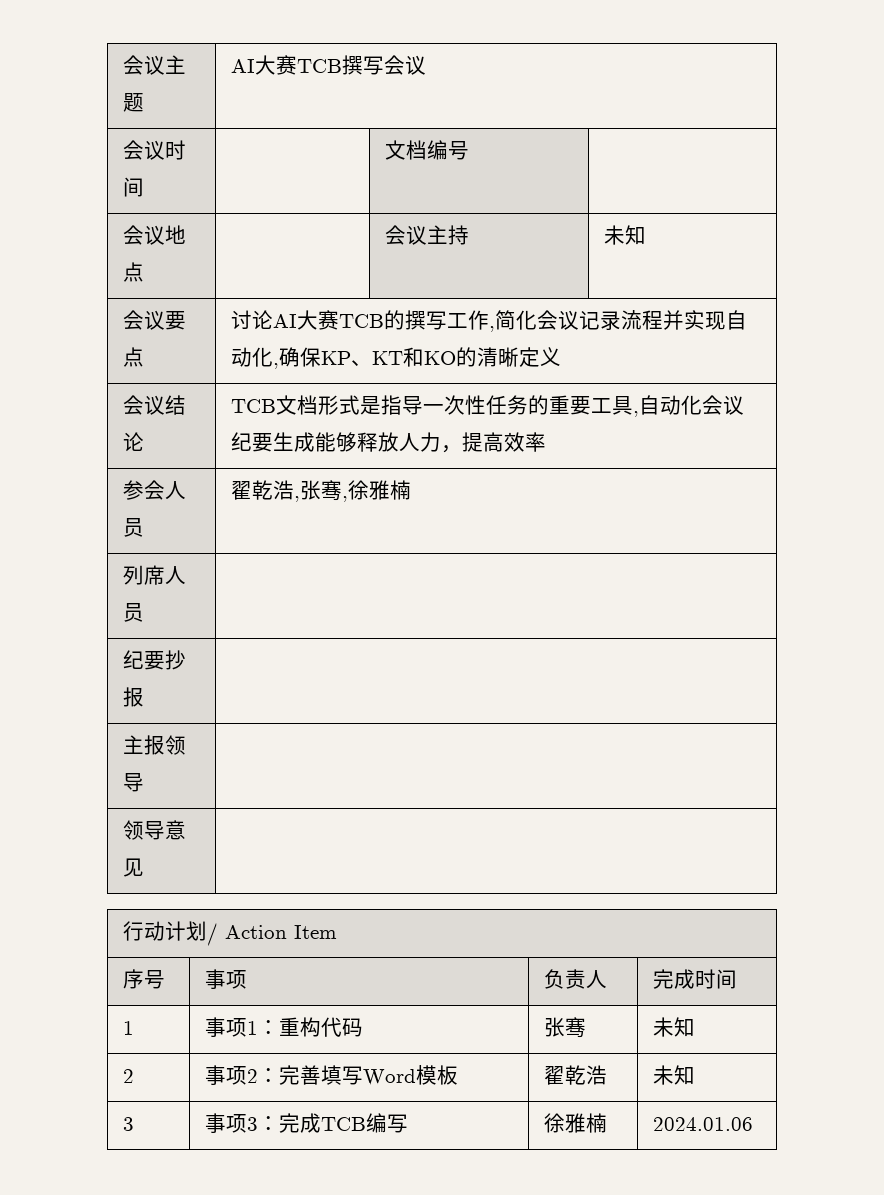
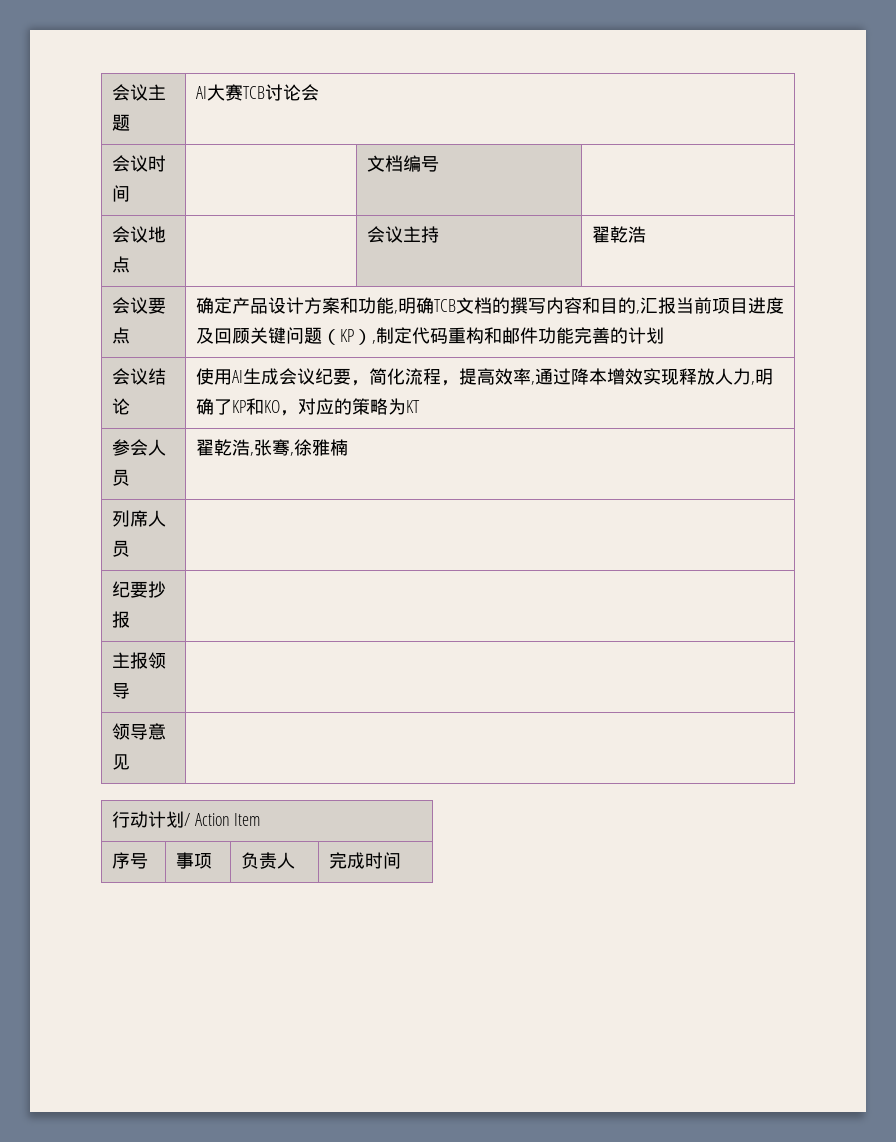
[342,55,427,75] 撰写会议 -> [264,84,319,101] 讨论会
[604,225,647,245] 未知 -> [591,226,646,243] 翟乾浩
[231,310,748,332] [231,347,562,369] [123,395,187,415] [123,432,145,452] [231,395,745,417] [231,432,547,453] 讨论AI大赛TCB的撰写工作,简化会议记录流程并实现自动化,确保KP、KT和KO的清晰定义 // 会议结论 | TCB文档形式是指导一次性任务的重要工具,自动化会议纪要生成能够释放人力，提高效率 -> [195,297,784,314] [195,327,664,345] [111,368,166,385] [111,398,130,415] [195,368,773,386] [195,398,420,416] 确定产品设计方案和功能,明确TCB文档的撰写内容和目的,汇报当前项目进度及回顾关键问题（KP）,制定代码重构和邮件功能完善的计划 // 会议结论 | 使用AI生成会议纪要，简化流程，提高效率,通过降本增效实现释放人力,明确了KP和KO，对应的策略为KT
[123,1021,135,1035] [205,1017,364,1037] [544,1017,587,1038] [653,1017,696,1037] [123,1069,135,1083] [205,1065,459,1085] [544,1065,608,1085] [653,1065,696,1085] [123,1117,135,1131] [205,1113,409,1133] [544,1113,608,1133] [653,1117,754,1131] // 1 | 事项1：重构代码 | 张骞 | 未知 // 2 | 事项2：完善填写Word模板 | 翟乾浩 | 未知 // 3 | 事项3：完成TCB编写 | 徐雅楠 | 2024.01.06 -> (401, 860) none

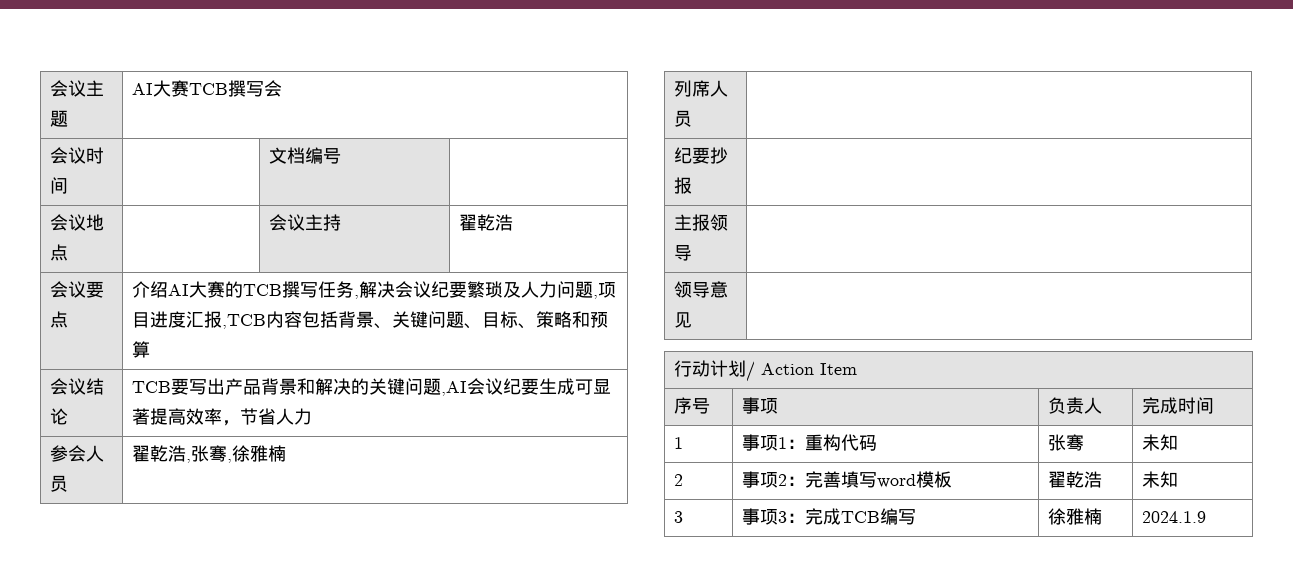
[264,84,301,101] 讨论 -> [228,80,265,97] 撰写
[195,297,784,314] [195,327,664,345] [111,368,166,385] [111,398,130,415] [195,368,773,386] [195,398,420,416] 确定产品设计方案和功能,明确TCB文档的撰写内容和目的,汇报当前项目进度及回顾关键问题（KP）,制定代码重构和邮件功能完善的计划 // 会议结论 | 使用AI生成会议纪要，简化流程，提高效率,通过降本增效实现释放人力,明确了KP和KO，对应的策略为KT -> [132,281,617,299] [132,311,609,329] [132,341,151,358] [50,378,105,395] [50,408,69,425] [132,378,612,396] [132,408,313,426] 介绍AI大赛的TCB撰写任务,解决会议纪要繁琐及人力问题,项目进度汇报,TCB内容包括背景、关键问题、目标、策略和预算 // 会议结论 | TCB要写出产品背景和解决的关键问题,AI会议纪要生成可显著提高效率，节省人力
(401, 860) none -> [674,437,684,449] [742,434,878,451] [1048,434,1085,451] [1142,434,1179,451] [674,474,684,486] [742,471,953,488] [1048,471,1103,488] [1142,471,1179,488] [674,511,684,523] [742,508,917,525] [1048,508,1103,525] [1142,511,1207,523] // 1 | 事项1：重构代码 | 张骞 | 未知 // 2 | 事项2：完善填写word模板 | 翟乾浩 | 未知 // 3 | 事项3：完成TCB编写 | 徐雅楠 | 2024.1.9

